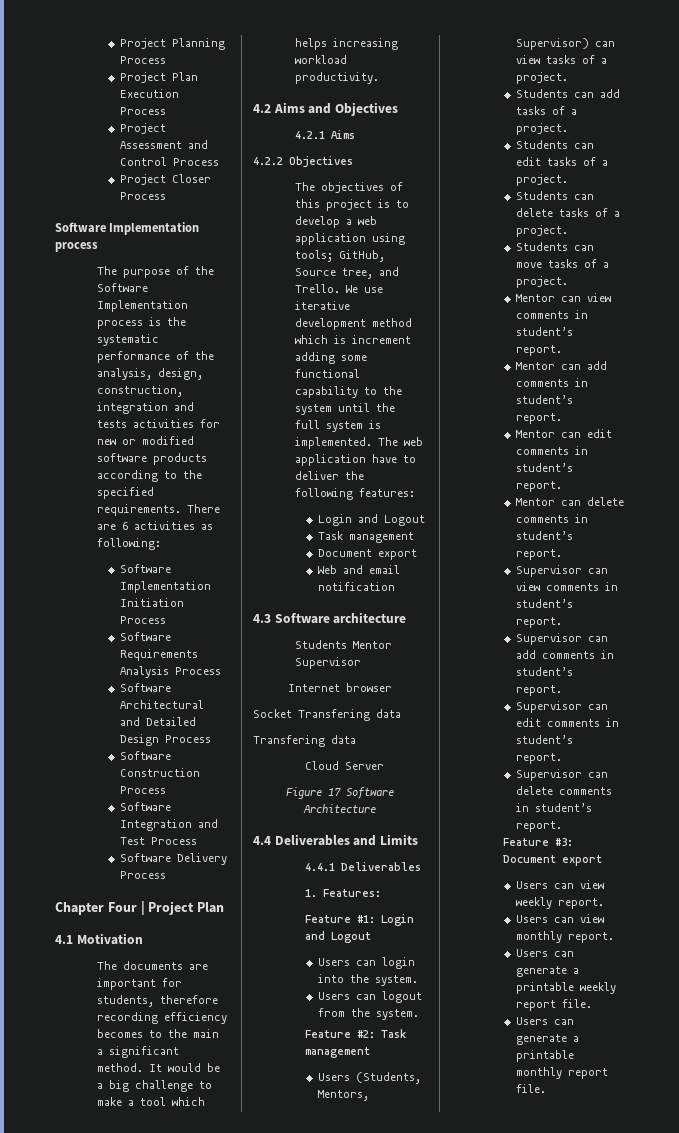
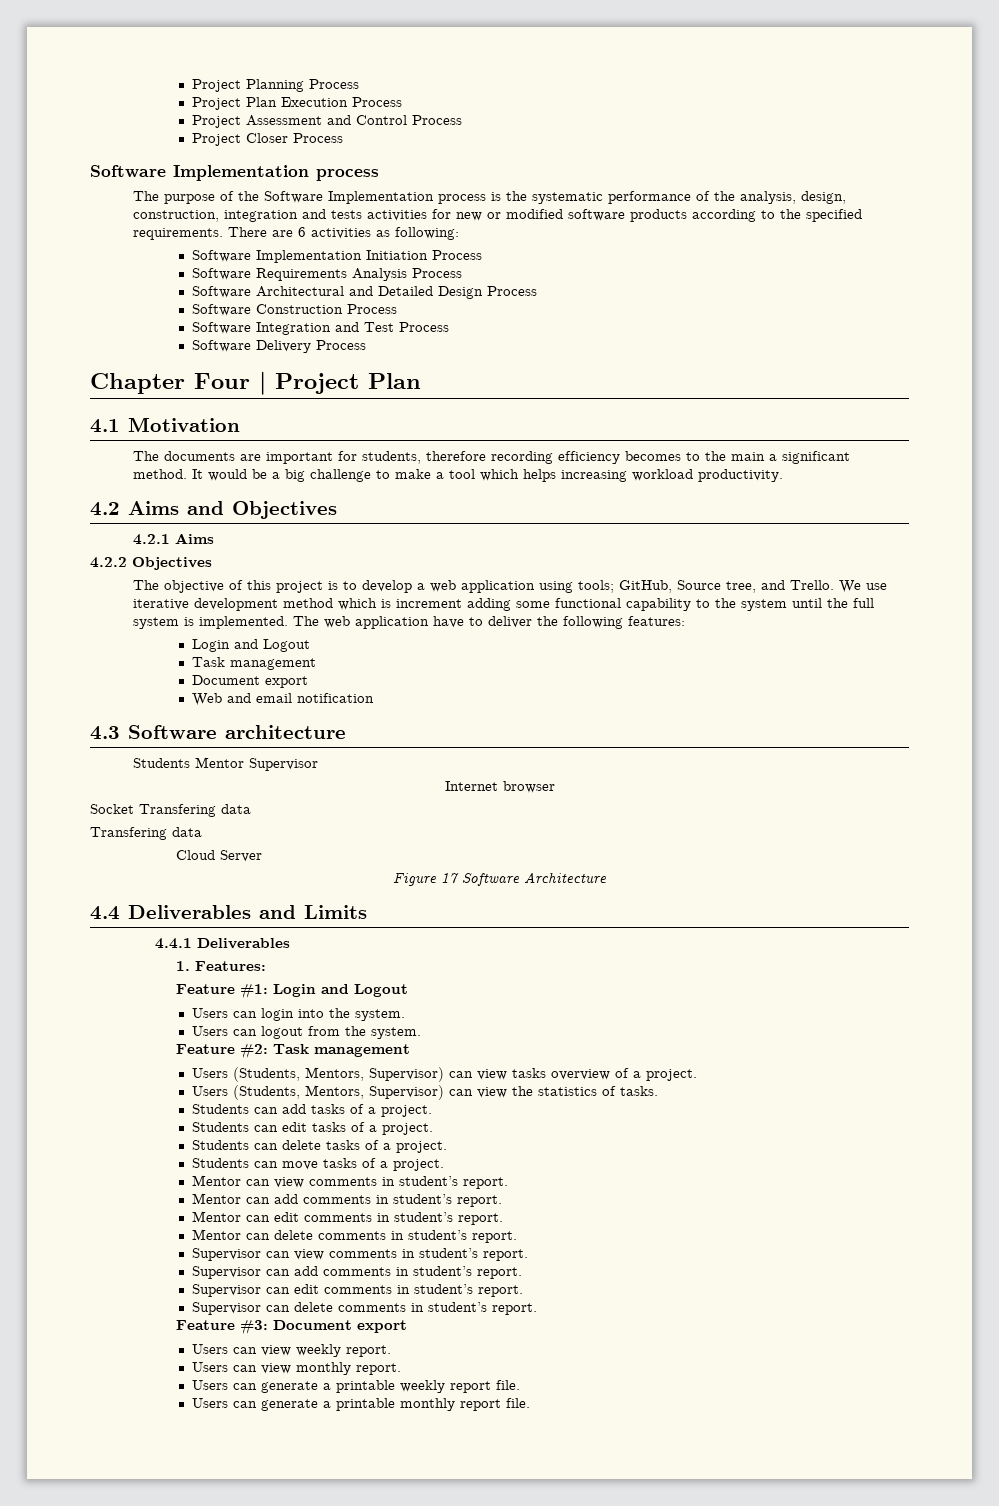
[321,182,385,193] objectives -> [164,580,225,593] objective
[581,55,607,64] [515,72,568,84] of a project. -> [551,1068,698,1081] [192,1085,659,1100] overview of a project. // Users (Students, Mentors, Supervisor) can view the statistics of tasks.

